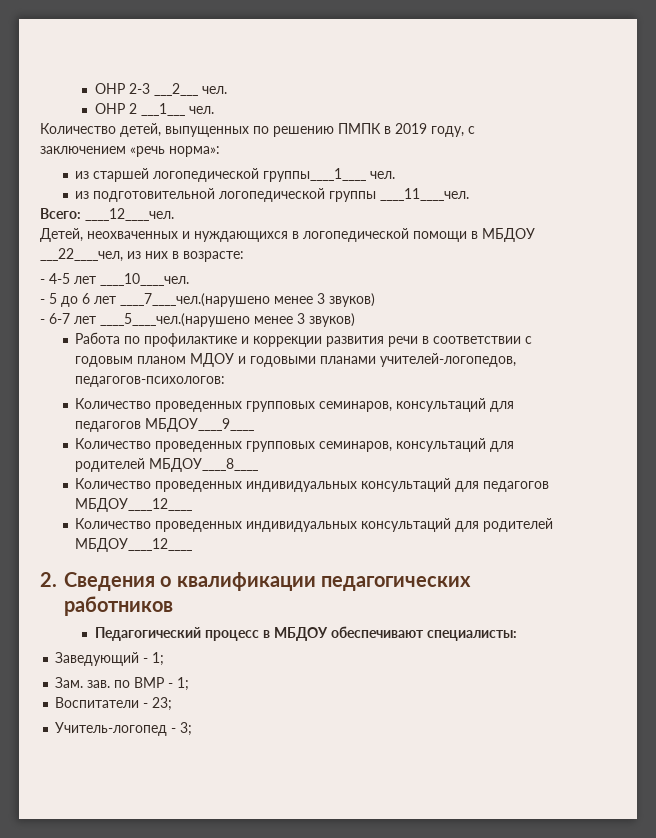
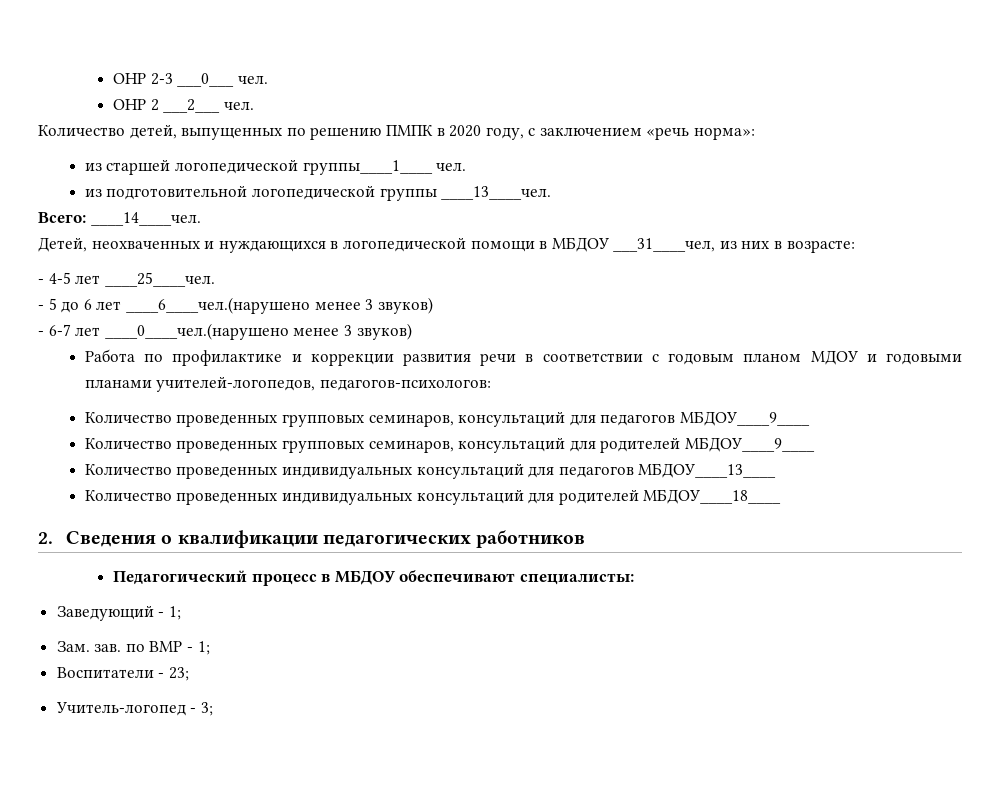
[154,83,199,96] ___2___ -> [177,73,235,87] ___0___
[141,103,186,116] ___1___ -> [163,99,221,113] ___2___
[395,123,427,134] 2019 -> [449,125,482,137] 2020
[380,188,470,201] ____11____чел. -> [441,186,552,200] ____13____чел.
[85,208,174,221] ____12____чел. -> [90,212,201,226] ____14____чел.
[40,248,123,262] ___22____чел, -> [613,238,716,252] ___31____чел,
[100,273,189,286] ____10____чел. -> [104,272,215,287] ____25____чел.
[120,293,270,307] ____7____чел.(нарушено -> [125,297,310,314] ____6____чел.(нарушено
[100,313,250,327] ____5____чел.(нарушено -> [104,323,289,340] ____0____чел.(нарушено
[149,458,259,472] МБДОУ____8____ -> [684,437,815,452] МБДОУ____9____
[75,498,193,512] МБДОУ____12____ -> [638,463,777,478] МБДОУ____13____
[75,538,193,552] МБДОУ____12____ -> [643,489,782,504] МБДОУ____18____

